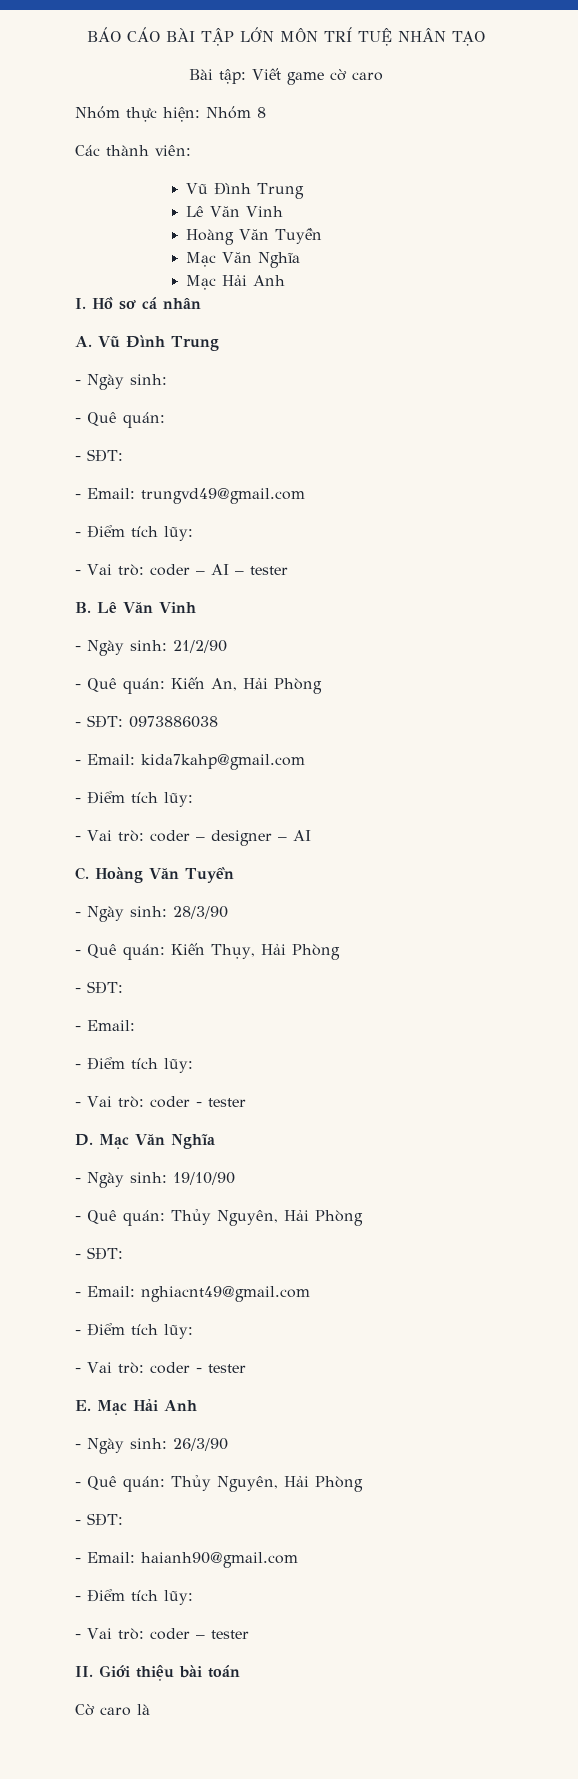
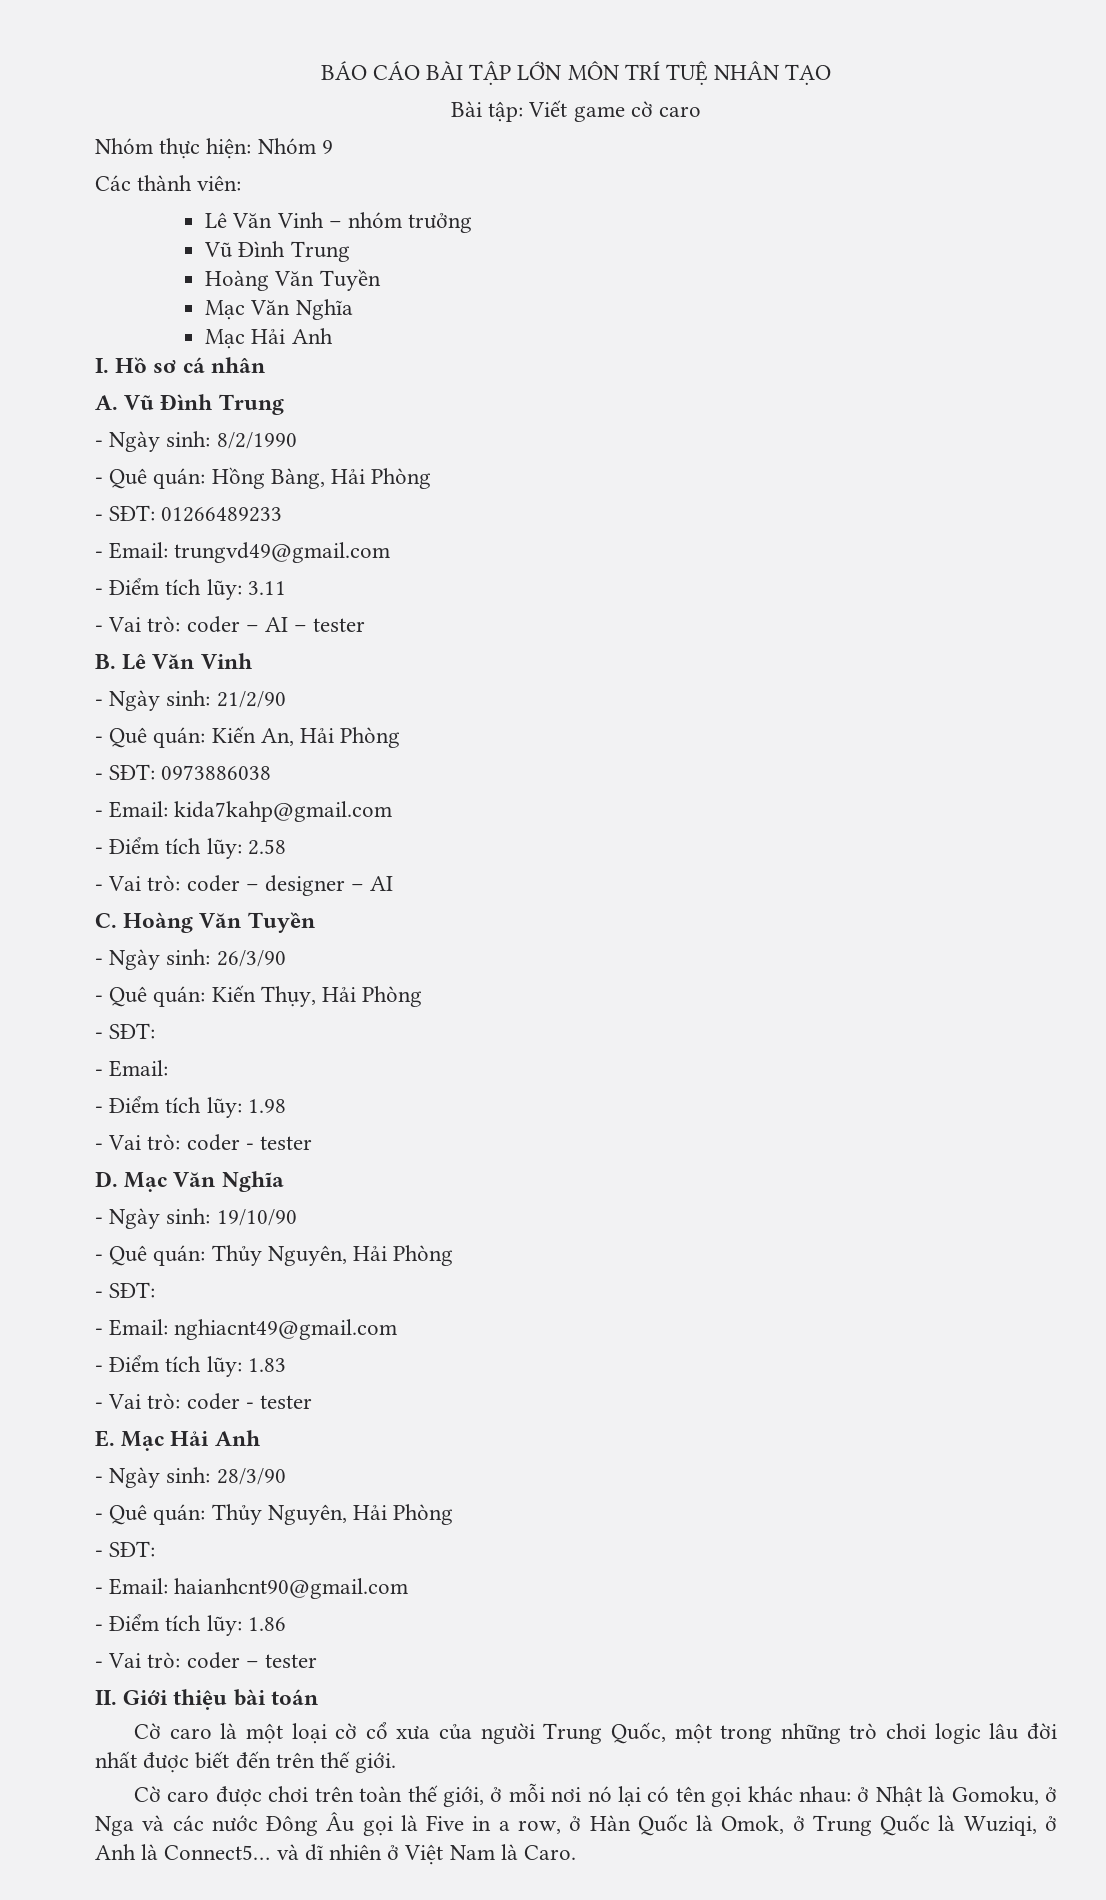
[257,107,266,118] 8 -> [321,140,333,154] 9
[186,182,305,199] [186,206,284,217] // Vũ Đình Trung // Lê Văn Vinh -> [205,212,473,233] [204,241,350,262] // Lê Văn Vinh – nhóm trưởng // Vũ Đình Trung
[75,412,165,428] [75,449,123,462] // - Quê quán: // - SĐT: -> [216,432,297,449] [95,467,432,489] [95,505,283,522] 8/2/1990 // - Quê quán: Hồng Bàng, Hải Phòng // - SĐT: 01266489233
(193, 533) none -> [247,581,286,595] 3.11
(193, 799) none -> [247,839,286,855] 2.58
[173,906,228,919] 28/3/90 -> [216,950,286,967] 26/3/90
(193, 1065) none -> [247,1099,286,1113] 1.98
(193, 1331) none -> [247,1358,286,1372] 1.83
[173,1438,228,1451] 26/3/90 -> [216,1468,286,1485] 28/3/90
[141,1552,298,1568] [75,1589,193,1605] haianh90@gmail.com // - Điểm tích lũy: -> [174,1578,409,1599] [95,1614,286,1636] haianhcnt90@gmail.com // - Điểm tích lũy: 1.86
(150, 1709) none -> [245,1722,1057,1744] [95,1751,397,1773] [134,1783,1057,1807] [95,1812,1057,1836] [95,1844,577,1865] một loại cờ cổ xưa của người Trung Quốc, một trong những trò chơi logic lâu đời nhất được biết đến trên thế giới. // Cờ caro được chơi trên toàn thế giới, ở mỗi nơi nó lại có tên gọi khác nhau: ở Nhật là Gomoku, ở Nga và các nước Đông Âu gọi là Five in a row, ở Hàn Quốc là Omok, ở Trung Quốc là Wuziqi, ở Anh là Connect5… và dĩ nhiên ở Việt Nam là Caro.

